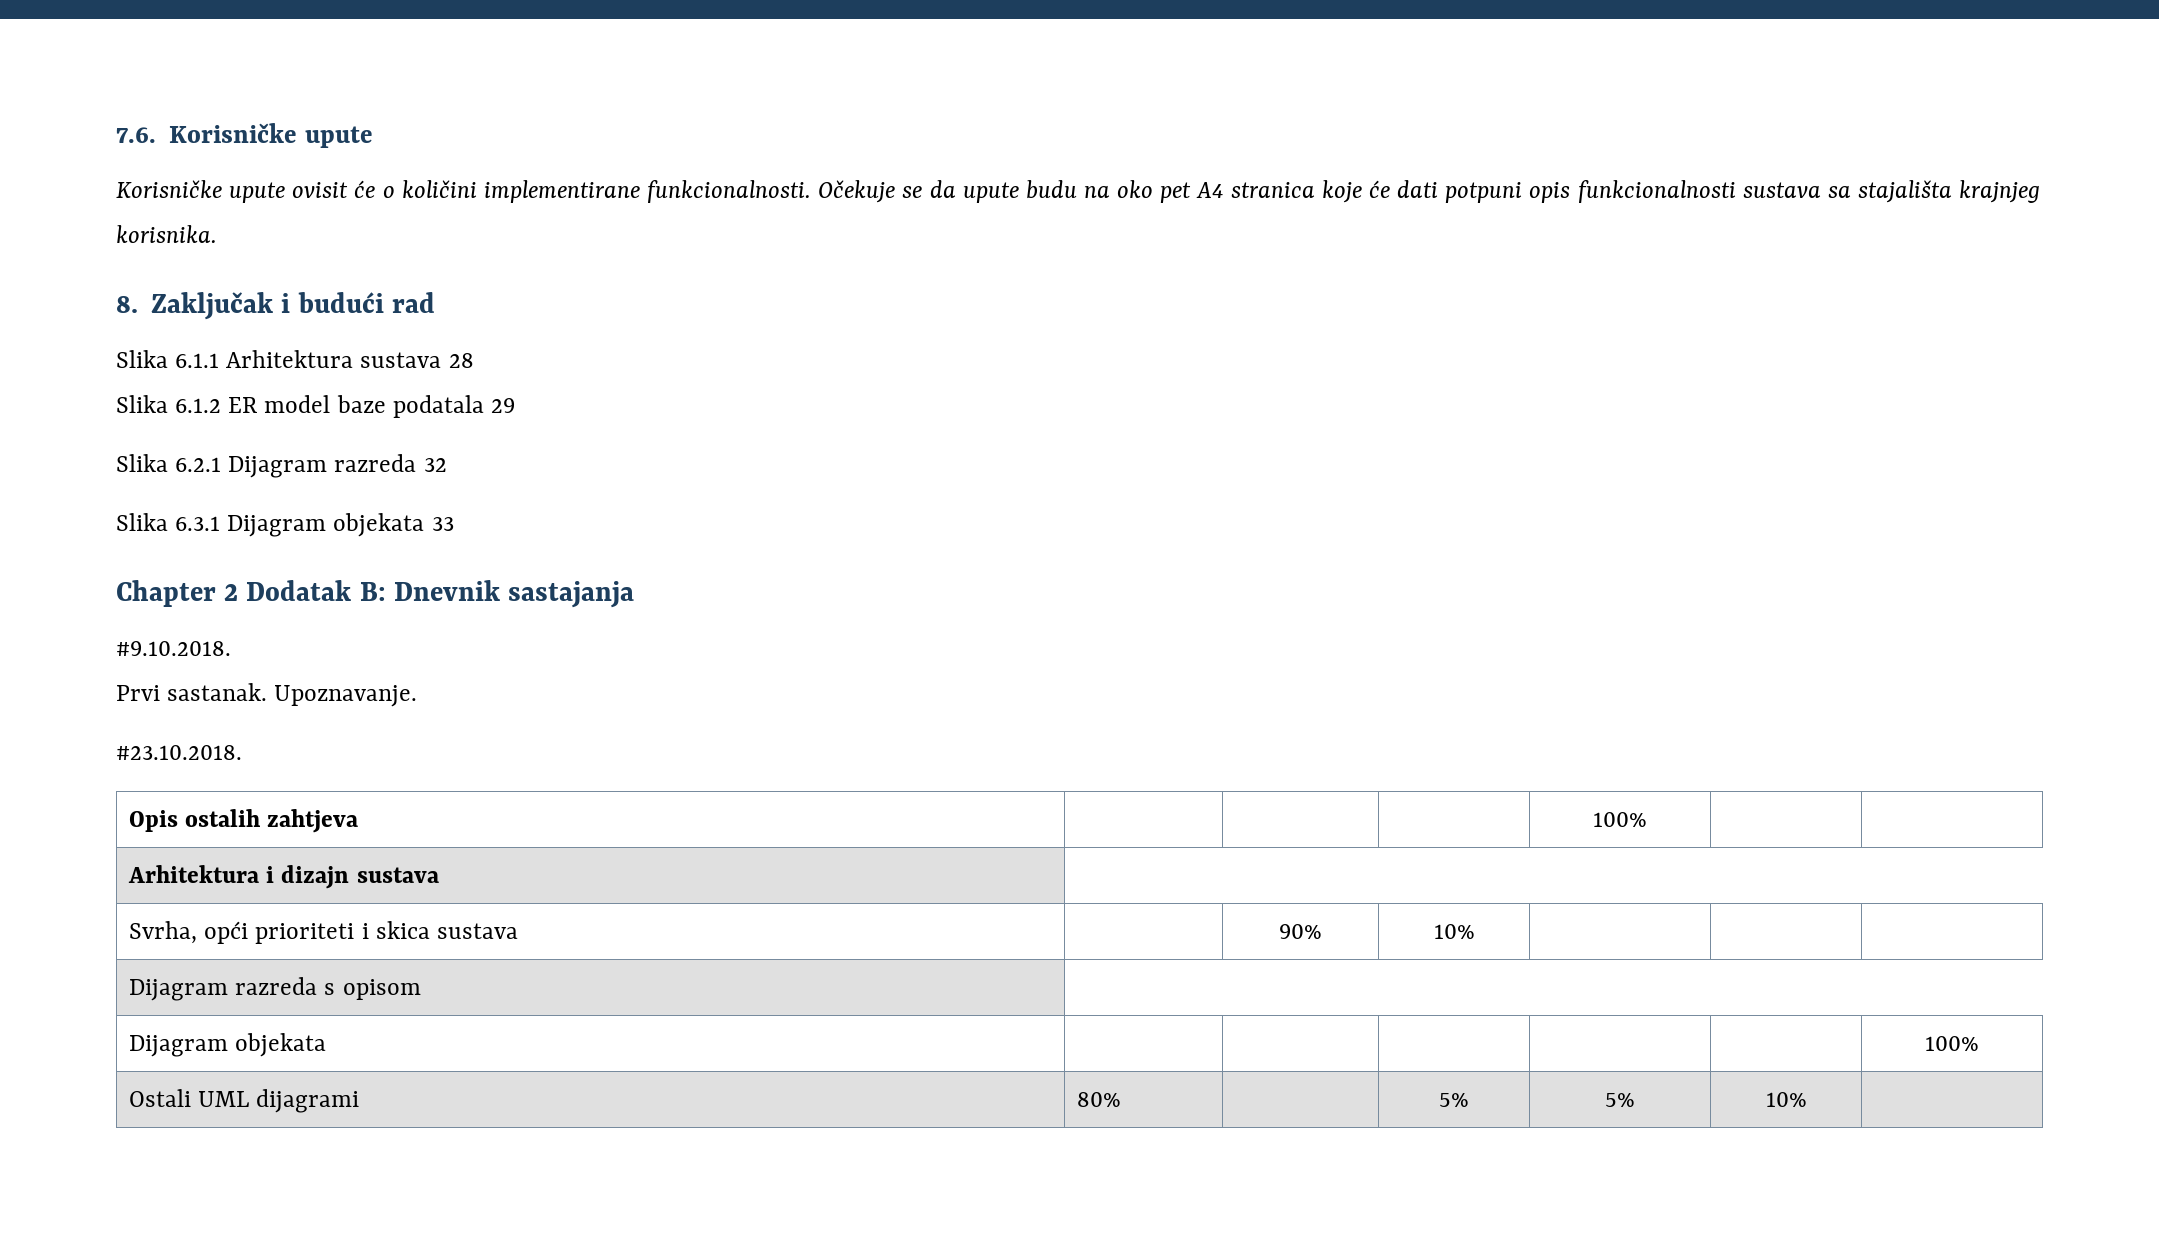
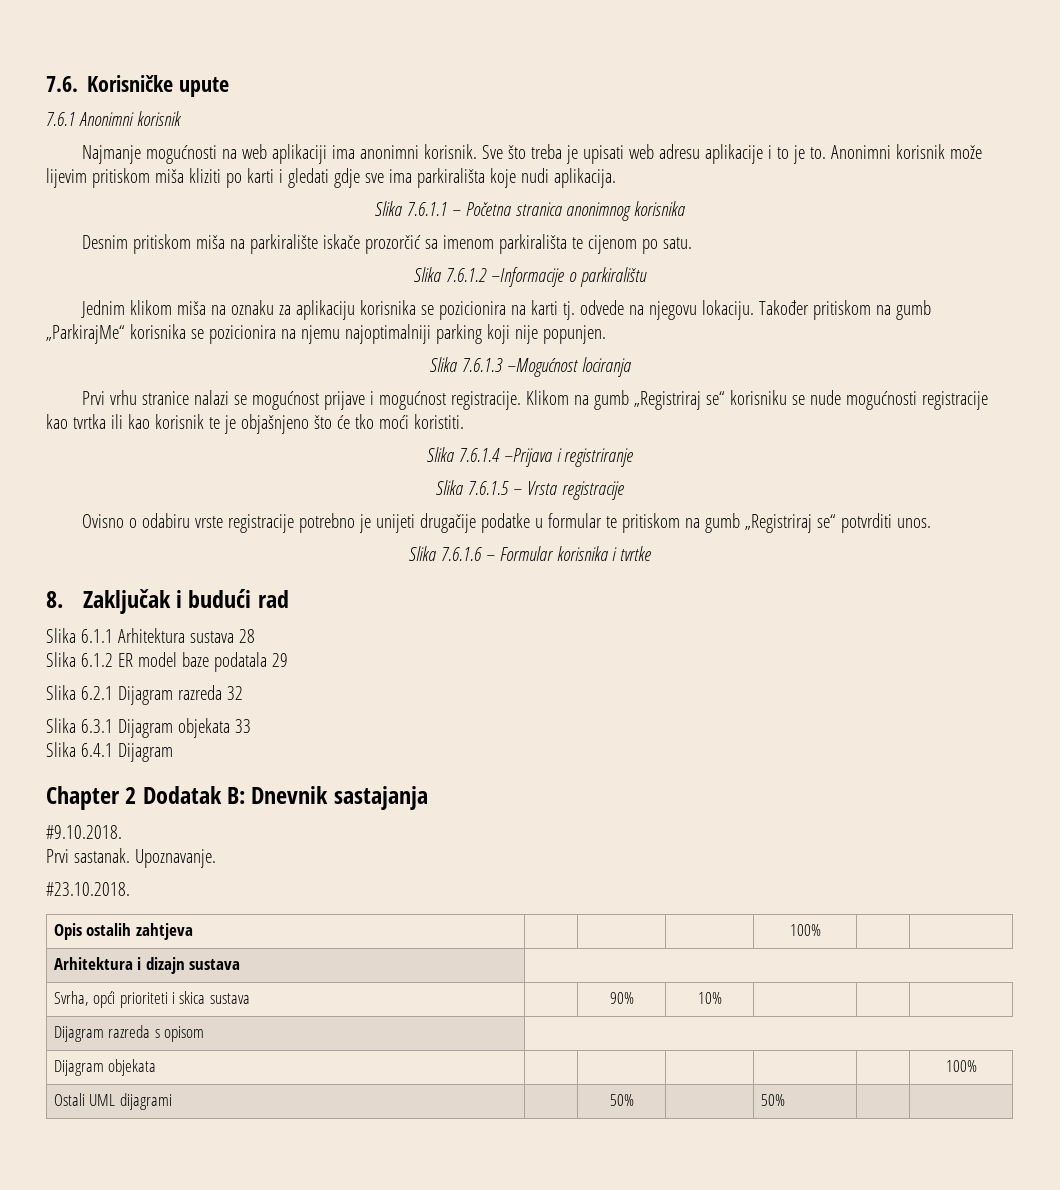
[116,180,2041,203] [116,225,217,243] Korisničke upute ovisit će o količini implementirane funkcionalnosti. Očekuje se da upute budu na oko pet A4 stranica koje će dati potpuni opis funkcionalnosti sustava sa stajališta krajnjeg korisnika. -> [46,111,182,126] [81,144,982,164] [46,168,616,188] [374,201,686,221] [81,234,692,254] [414,267,647,287] [80,300,931,320] [46,324,606,344] [429,357,631,377] [81,390,988,410] [46,414,464,434] [426,447,634,467] [436,480,624,500] [81,513,931,533] [408,546,652,561] 7.6.1 Anonimni korisnik // Najmanje mogućnosti na web aplikaciji ima anonimni korisnik. Sve što treba je upisati web adresu aplikacije i to je to. Anonimni korisnik može lijevim pritiskom miša kliziti po karti i gledati gdje sve ima parkirališta koje nudi aplikacija. // Slika 7.6.1.1 – Početna stranica anonimnog korisnika // Desnim pritiskom miša na parkiralište iskače prozorčić sa imenom parkirališta te cijenom po satu. // Slika 7.6.1.2 –Informacije o parkiralištu // Jednim klikom miša na oznaku za aplikaciju korisnika se pozicionira na karti tj. odvede na njegovu lokaciju. Također pritiskom na gumb „ParkirajMe“ korisnika se pozicionira na njemu najoptimalniji parking koji nije popunjen. // Slika 7.6.1.3 –Mogućnost lociranja // Prvi vrhu stranice nalazi se mogućnost prijave i mogućnost registracije. Klikom na gumb „Registriraj se“ korisniku se nude mogućnosti registracije kao tvrtka ili kao korisnik te je objašnjeno što će tko moći koristiti. // Slika 7.6.1.4 –Prijava i registriranje // Slika 7.6.1.5 – Vrsta registracije // Ovisno o odabiru vrste registracije potrebno je unijeti drugačije podatke u formular te pritiskom na gumb „Registriraj se“ potvrditi unos. // Slika 7.6.1.6 – Formular korisnika i tvrtke
(454, 524) none -> [46,742,173,762] // Slika 6.4.1 Dijagram
[1077,1092,1122,1107] [1439,1093,1469,1107] [1605,1093,1635,1107] [1765,1092,1807,1107] 80% | | 5% | 5% | 10% -> [609,1094,634,1106] [760,1094,785,1106] | 50% | | 50% |

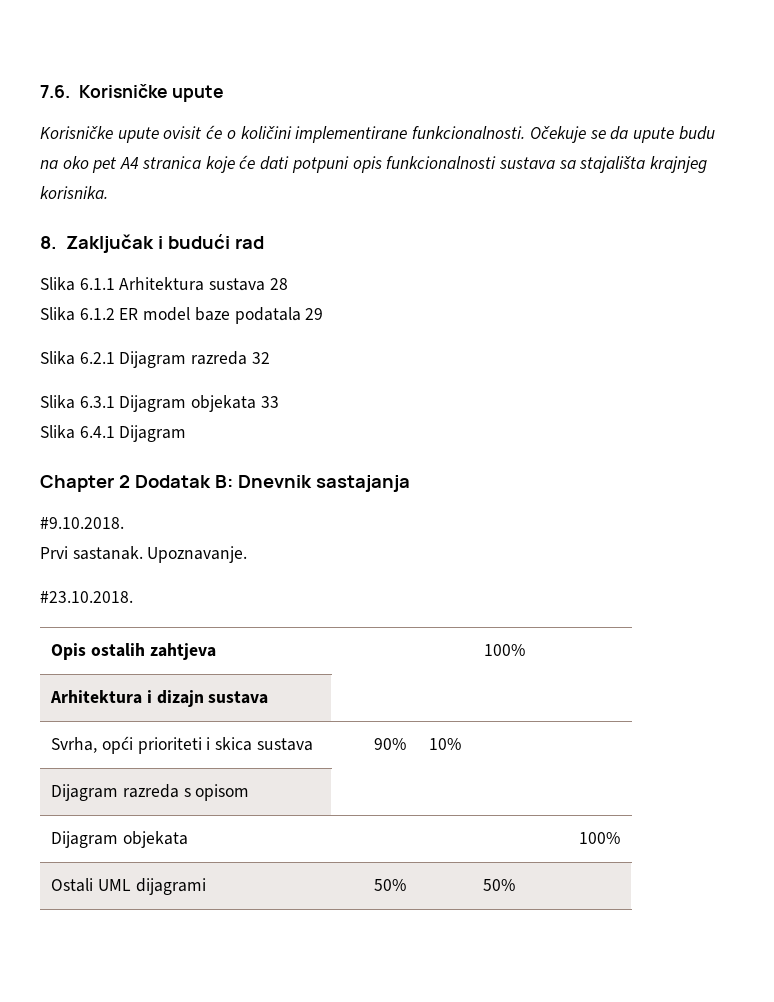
[46,111,182,126] [81,144,982,164] [46,168,616,188] [374,201,686,221] [81,234,692,254] [414,267,647,287] [80,300,931,320] [46,324,606,344] [429,357,631,377] [81,390,988,410] [46,414,464,434] [426,447,634,467] [436,480,624,500] [81,513,931,533] [408,546,652,561] 7.6.1 Anonimni korisnik // Najmanje mogućnosti na web aplikaciji ima anonimni korisnik. Sve što treba je upisati web adresu aplikacije i to je to. Anonimni korisnik može lijevim pritiskom miša kliziti po karti i gledati gdje sve ima parkirališta koje nudi aplikacija. // Slika 7.6.1.1 – Početna stranica anonimnog korisnika // Desnim pritiskom miša na parkiralište iskače prozorčić sa imenom parkirališta te cijenom po satu. // Slika 7.6.1.2 –Informacije o parkiralištu // Jednim klikom miša na oznaku za aplikaciju korisnika se pozicionira na karti tj. odvede na njegovu lokaciju. Također pritiskom na gumb „ParkirajMe“ korisnika se pozicionira na njemu najoptimalniji parking koji nije popunjen. // Slika 7.6.1.3 –Mogućnost lociranja // Prvi vrhu stranice nalazi se mogućnost prijave i mogućnost registracije. Klikom na gumb „Registriraj se“ korisniku se nude mogućnosti registracije kao tvrtka ili kao korisnik te je objašnjeno što će tko moći koristiti. // Slika 7.6.1.4 –Prijava i registriranje // Slika 7.6.1.5 – Vrsta registracije // Ovisno o odabiru vrste registracije potrebno je unijeti drugačije podatke u formular te pritiskom na gumb „Registriraj se“ potvrditi unos. // Slika 7.6.1.6 – Formular korisnika i tvrtke -> [40,125,715,143] [40,155,708,173] [40,186,108,199] Korisničke upute ovisit će o količini implementirane funkcionalnosti. Očekuje se da upute budu na oko pet A4 stranica koje će dati potpuni opis funkcionalnosti sustava sa stajališta krajnjeg korisnika.

